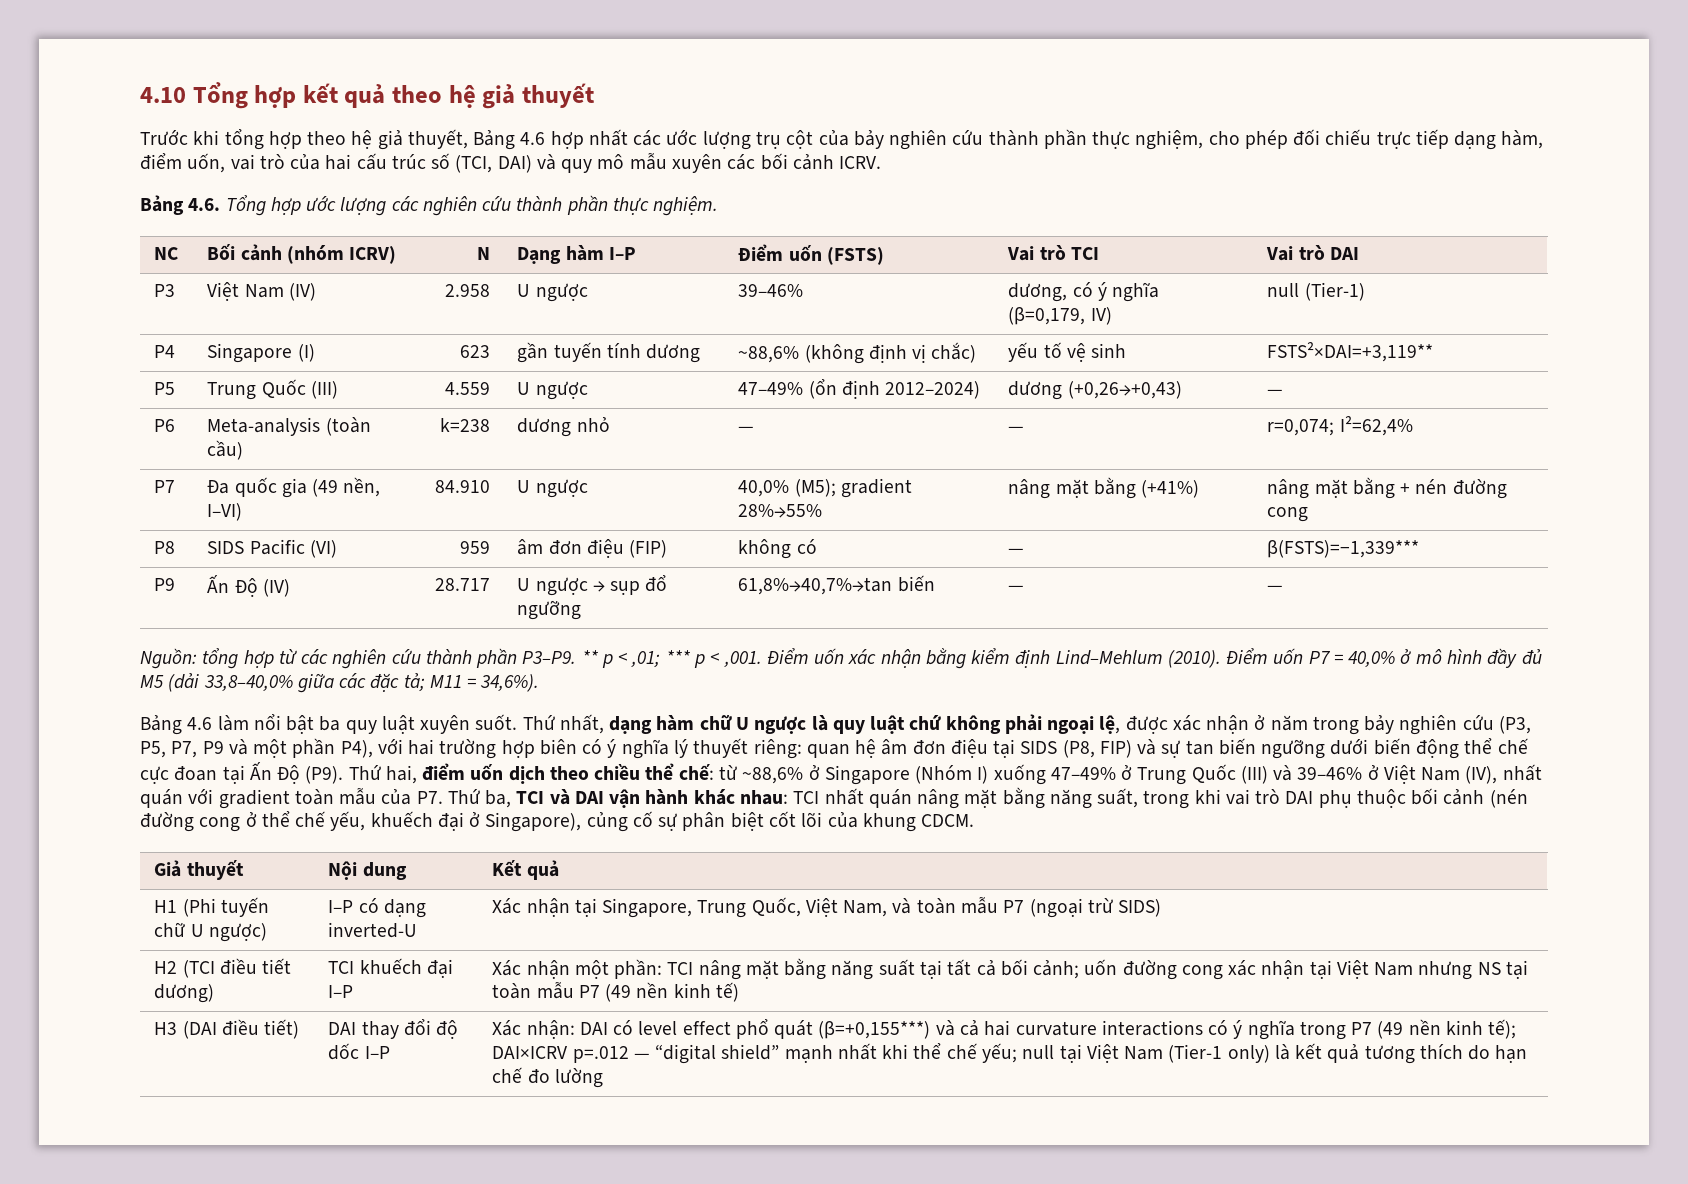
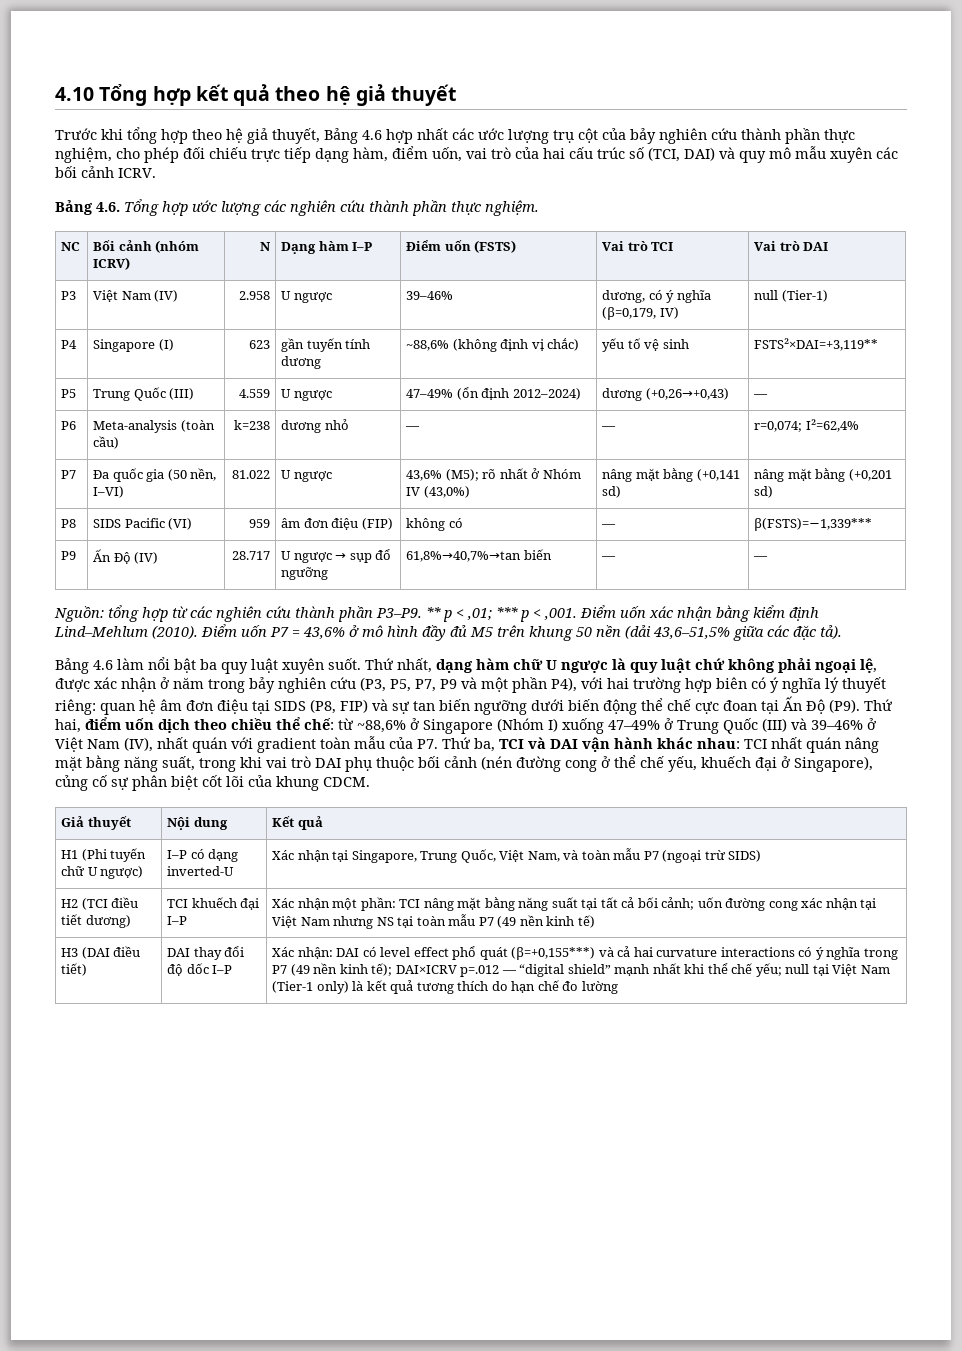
[312,479,339,497] (49 -> [167,469,187,481] (50
[434,480,490,493] [517,479,588,498] [738,478,912,498] [738,504,823,518] [1008,477,1200,499] [1267,477,1507,499] [1267,507,1309,522] 84.910 | U ngược | 40,0% (M5); gradient 28%→55% | nâng mặt bằng (+41%) | nâng mặt bằng + nén đường cong -> [231,470,270,479] [281,470,332,482] [406,468,581,481] [406,486,470,498] [602,468,740,482] [602,486,622,498] [754,468,892,482] [754,486,774,498] 81.022 | U ngược | 43,6% (M5); rõ nhất ở Nhóm IV (43,0%) | nâng mặt bằng (+0,141 sd) | nâng mặt bằng (+0,201 sd)
[1348,651,1396,667] 40,0% -> [303,627,345,639] 43,6%
[168,673,540,693] (dải 33,8–40,0% giữa các đặc tả; M11 = 34,6%). -> [497,625,842,641] trên khung 50 nền (dải 43,6–51,5% giữa các đặc tả).

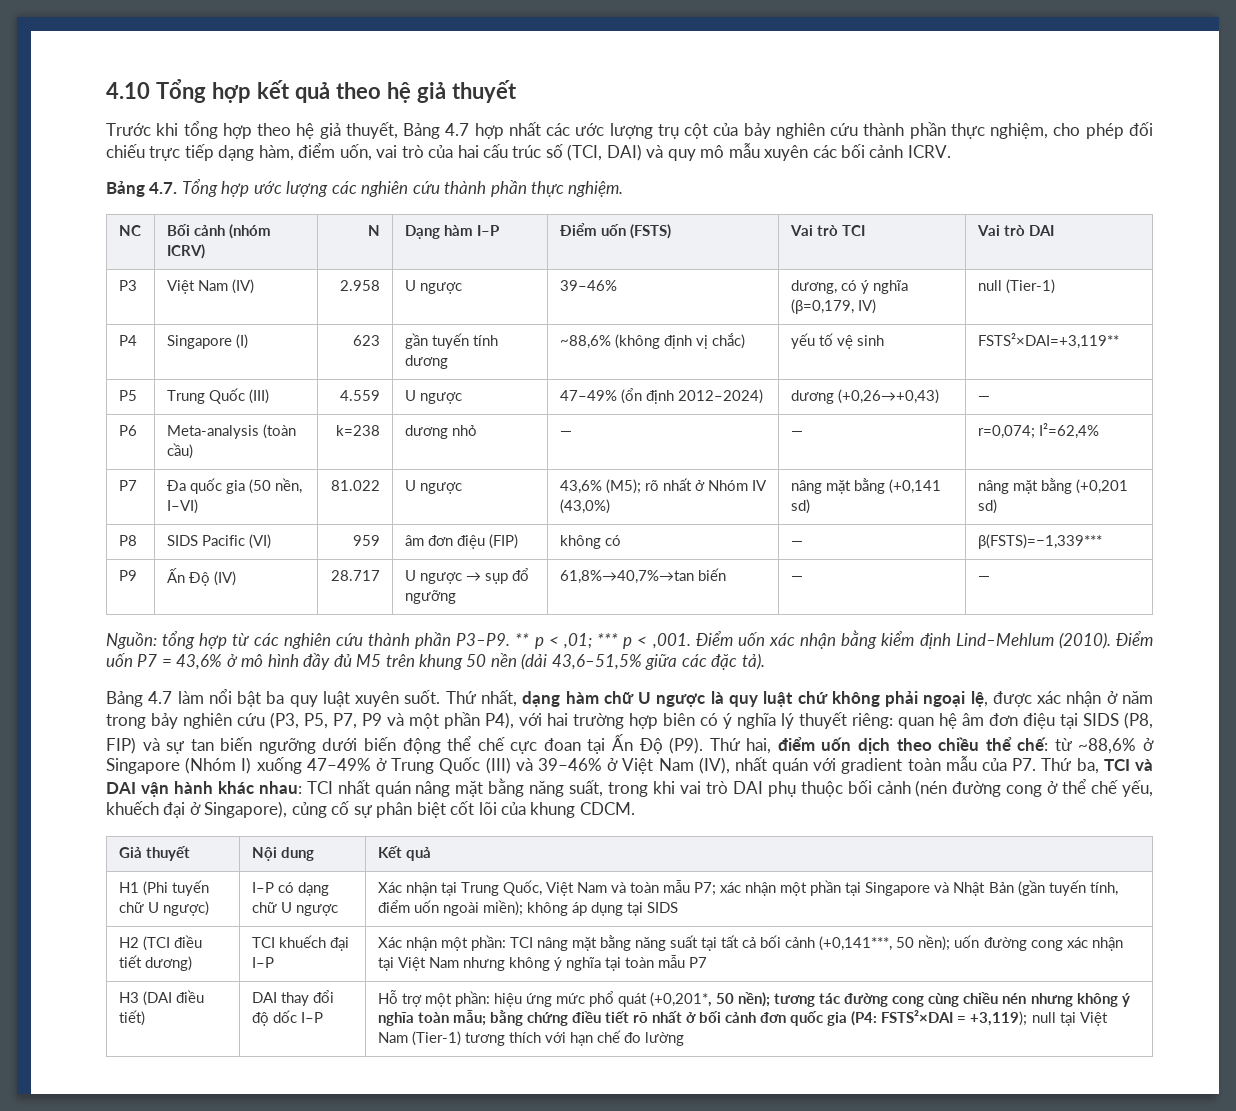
[362,130,382,140] 4.6 -> [445,123,470,136] 4.7
[96,202,120,212] 4.6. -> [149,182,178,194] 4.7.
[93,660,113,670] 4.6 -> [148,691,173,704] 4.7
[167,866,235,876] inverted-U -> [251,902,338,916] chữ U ngược
[351,850,417,863] Singapore, -> (457, 889) none
[527,851,560,862] Nam, -> [576,882,607,893] Nam
[643,850,762,863] P7 (ngoại trừ SIDS) -> [694,880,1118,896] [377,900,678,916] P7; xác nhận một phần tại Singapore và Nhật Bản (gần tuyến tính, điểm uốn ngoài miền); không áp dụng tại SIDS
[661,897,695,910] cảnh; -> [785,935,951,951] cảnh (+0,141***, 50 nền);
[376,917,394,926] NS -> [508,957,601,971] không ý nghĩa
[497,915,595,928] (49 nền kinh tế) -> (708, 962) none
[272,946,898,960] [272,963,890,977] [272,980,414,994] Xác nhận: DAI có level effect phổ quát (β=+0,155***) và cả hai curvature interactions có ý nghĩa trong P7 (49 nền kinh tế); DAI×ICRV p=.012 — “digital shield” mạnh nhất khi thể chế yếu; null tại Việt Nam (Tier-1 only) là kết quả -> [377,990,1130,1007] [377,1010,1108,1026] [377,1031,461,1046] Hỗ trợ một phần: hiệu ứng mức phổ quát (+0,201*, 50 nền); tương tác đường cong cùng chiều nén nhưng không ý nghĩa toàn mẫu; bằng chứng điều tiết rõ nhất ở bối cảnh đơn quốc gia (P4: FSTS²×DAI = +3,119); null tại Việt Nam (Tier-1)
[491,981,508,991] do -> [544,1032,566,1043] với

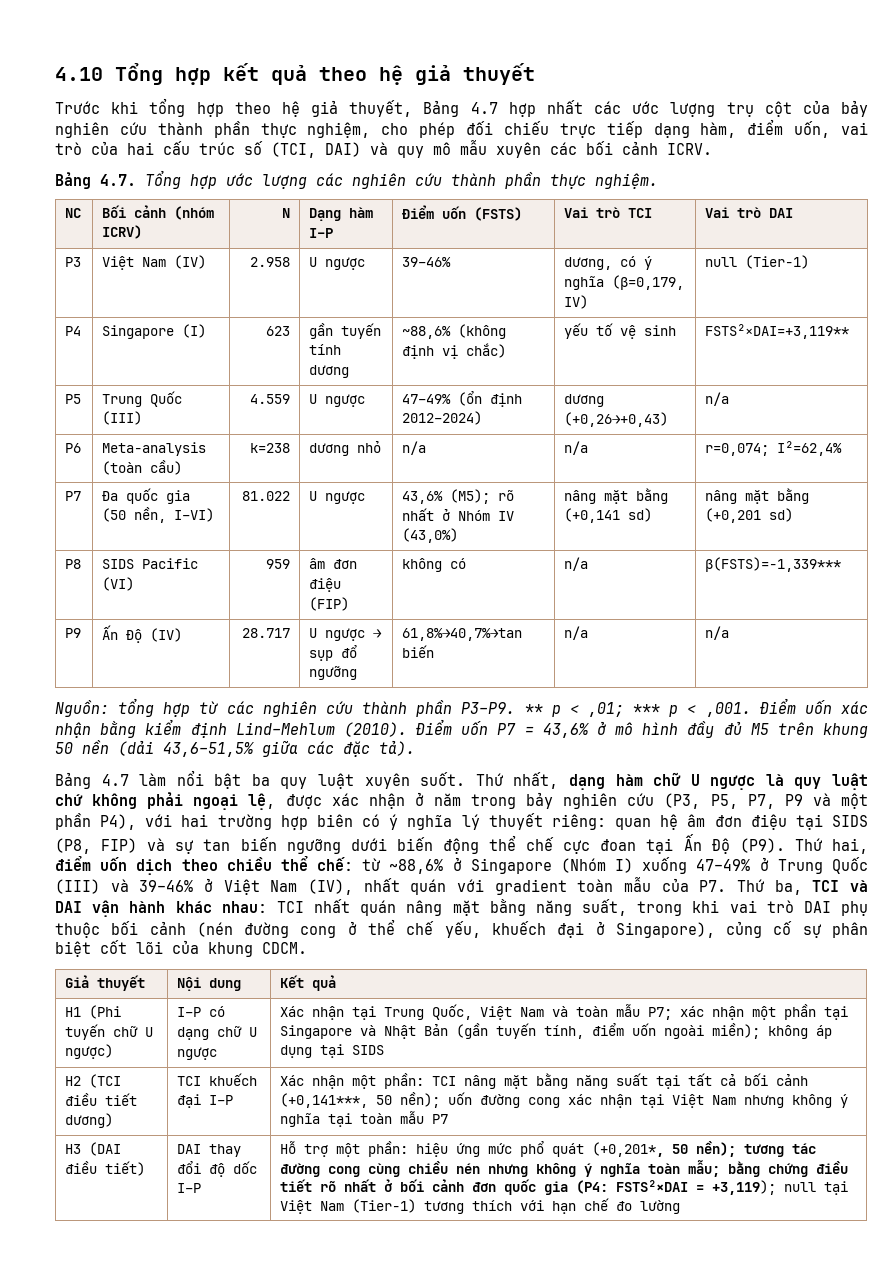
[977,396,990,401] — -> [705,392,730,406] n/a
[559,431,572,436] [790,431,803,436] — | — -> [402,441,427,455] [564,441,589,455] n/a | n/a
[790,541,803,546] — -> [564,557,589,571] n/a
[790,576,803,581] [977,576,990,581] — | — -> [564,626,589,640] [705,626,730,640] n/a | n/a

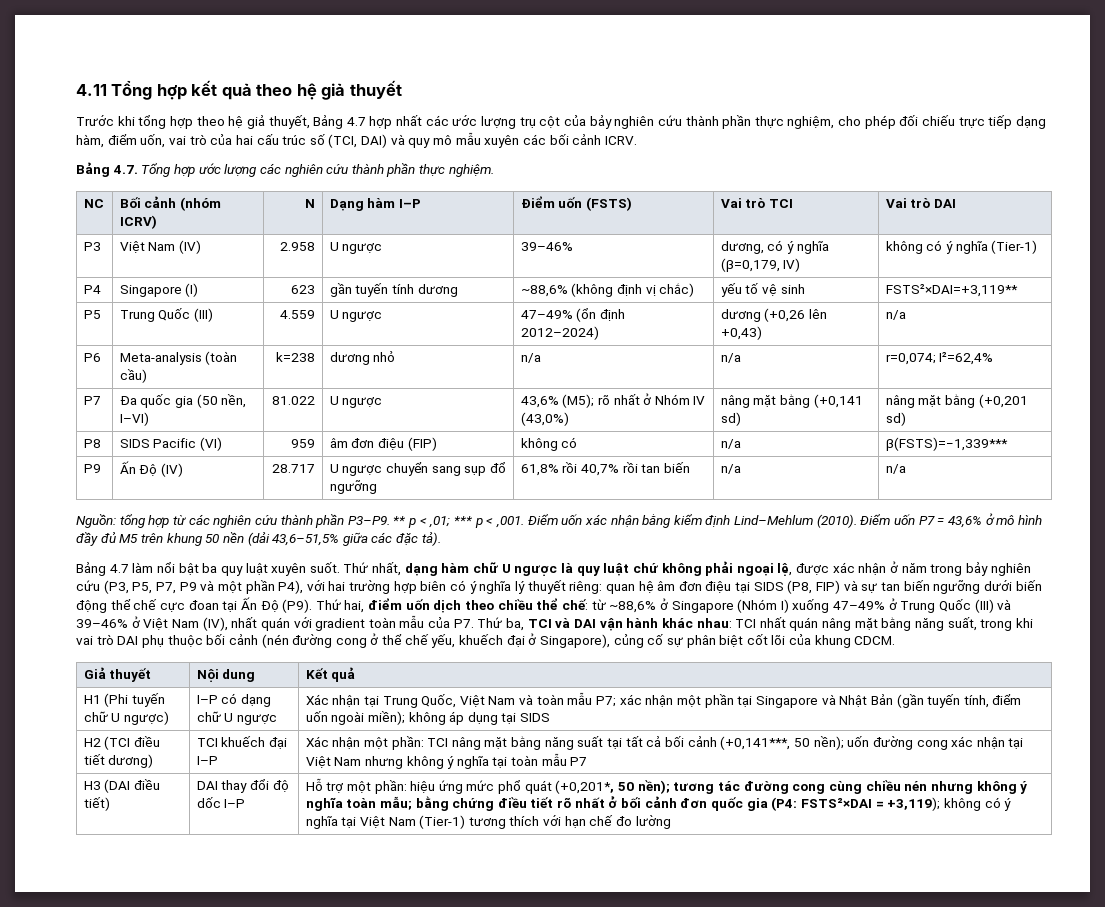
[55,67,103,81] 4.10 -> [76,84,107,96] 4.11
[705,257,738,267] null -> [885,240,988,254] không có ý nghĩa
[564,412,669,427] (+0,26→+0,43) -> [764,308,827,322] [720,326,762,340] (+0,26 lên +0,43)
[373,629,383,638] → -> [385,461,461,476] chuyển sang
[402,628,523,641] 61,8%→40,7%→tan -> [520,462,661,476] 61,8% rồi 40,7% rồi tan
[784,1182,817,1192] null -> [943,797,1012,811] [305,816,338,829] không có ý nghĩa

